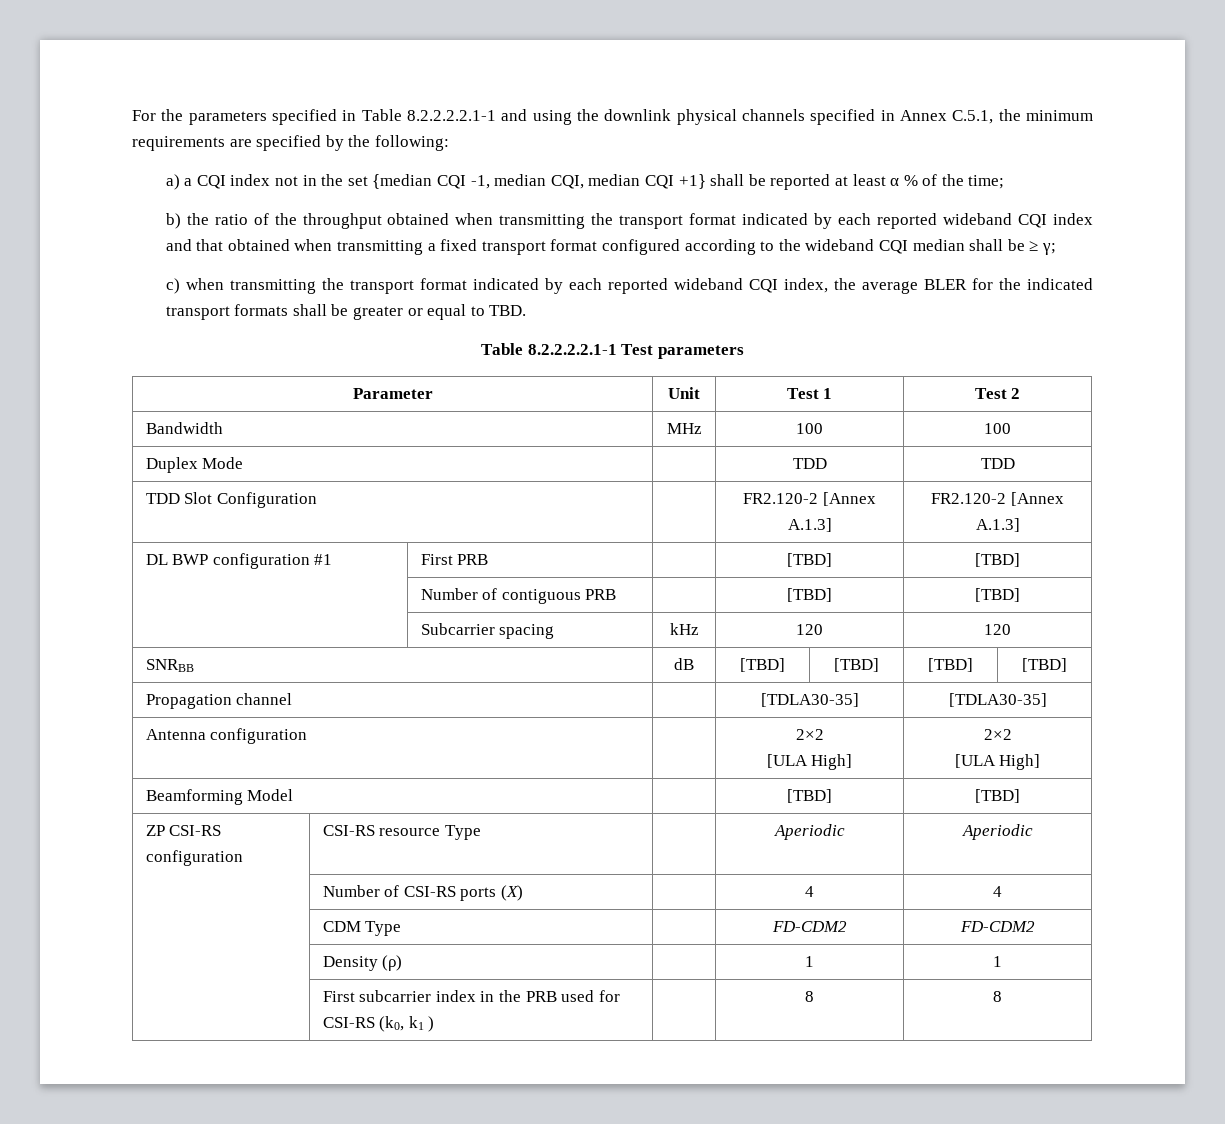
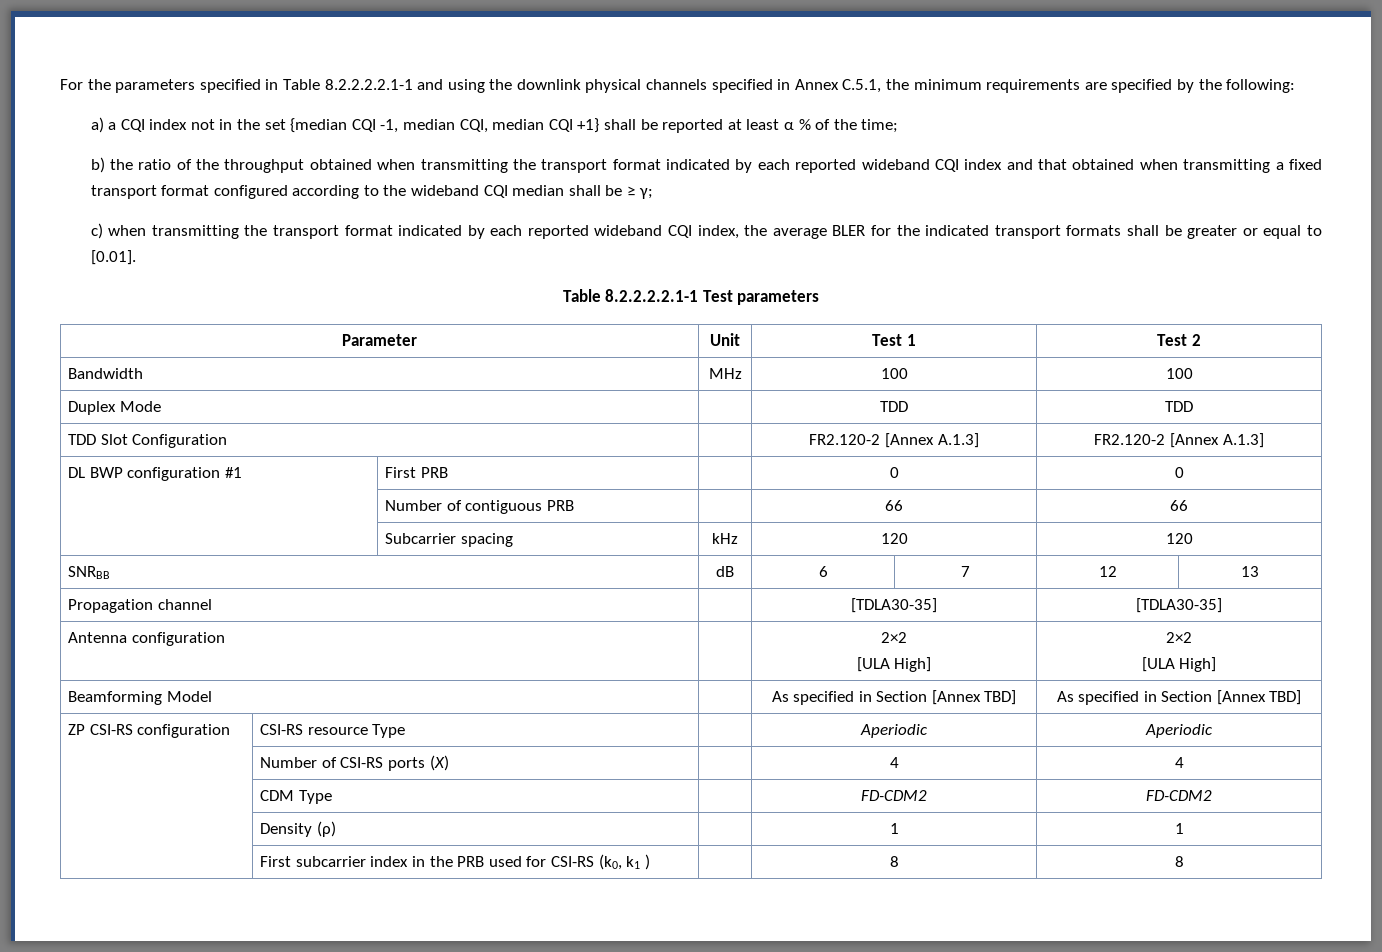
[489,305,527,316] TBD. -> [90,250,136,265] [0.01].
[787,553,832,567] [975,553,1020,567] [TBD] | [TBD] -> [889,467,899,478] [1174,467,1184,478] 0 | 0
[787,588,832,602] [975,588,1020,602] [TBD] | [TBD] -> [885,500,903,511] [1170,500,1188,511] 66 | 66
[740,658,785,672] [834,658,879,672] [928,658,973,672] [1022,658,1067,672] [TBD] | [TBD] | [TBD] | [TBD] -> [818,566,828,577] [961,566,970,577] [1098,566,1117,577] [1241,566,1259,577] 6 | 7 | 12 | 13
[787,789,832,803] [975,789,1020,803] [TBD] | [TBD] -> [771,690,1017,705] [1056,690,1302,705] As specified in Section [Annex TBD] | As specified in Section [Annex TBD]

